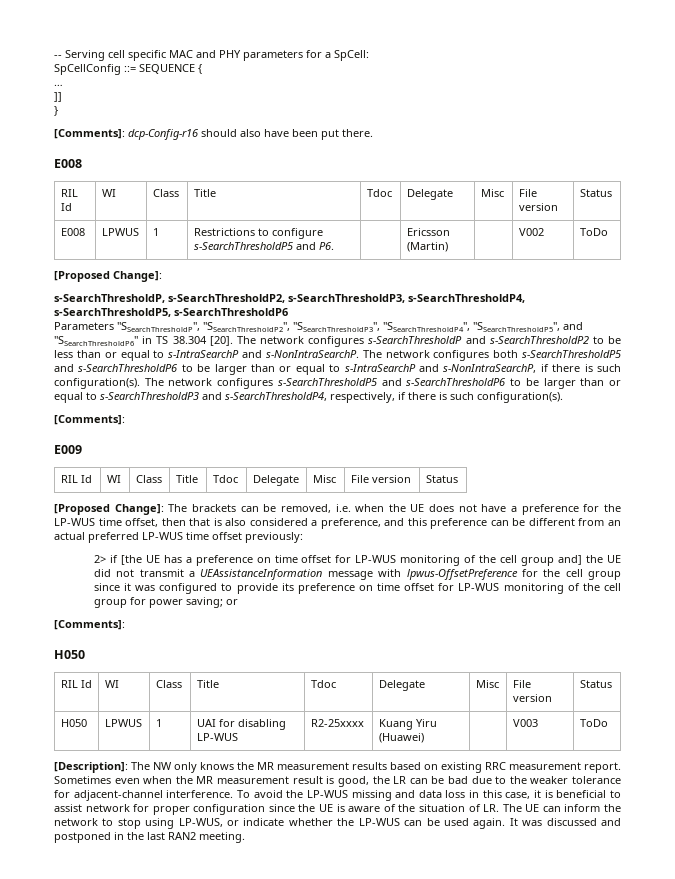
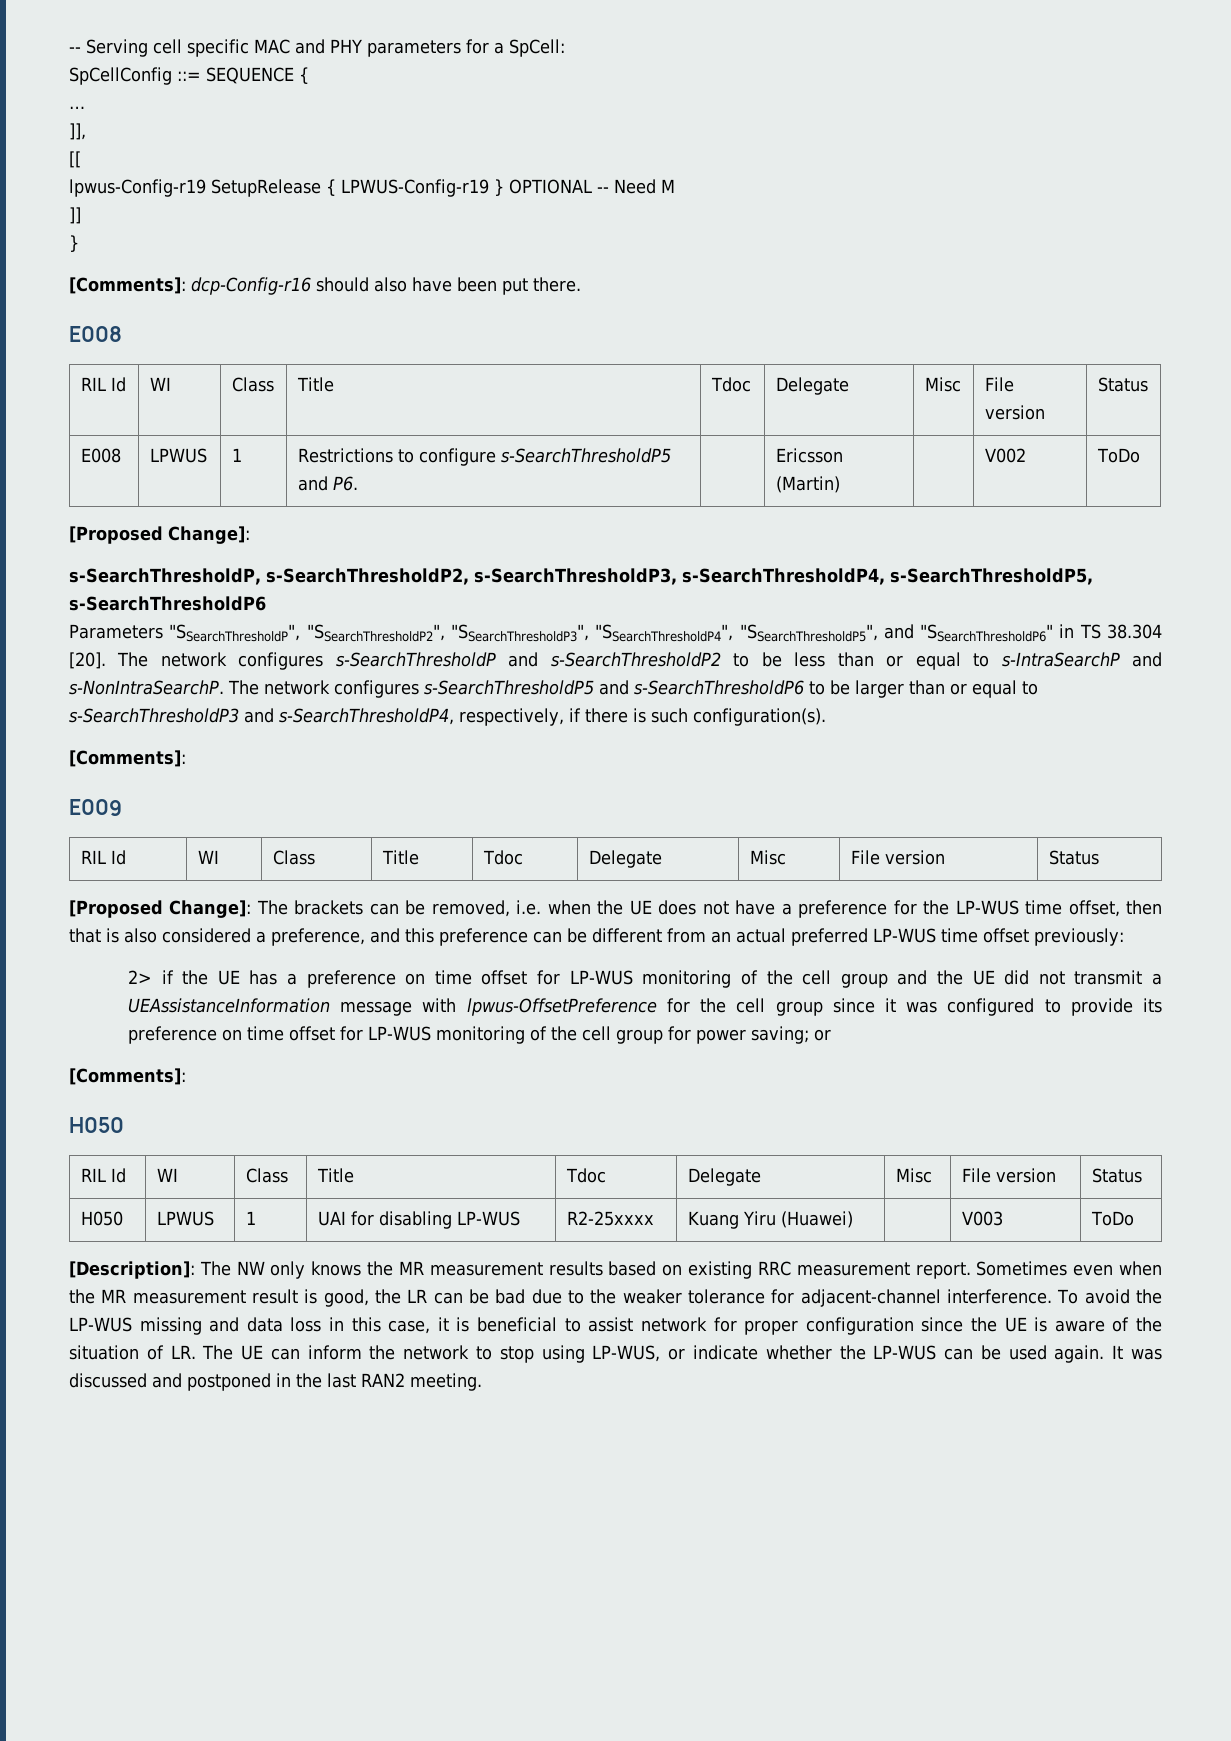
(63, 85) none -> [69,123,86,140] [69,151,81,168] [69,179,675,197] // ]], // [[ // lpwus-Config-r19 SetupRelease { LPWUS-Config-r19 } OPTIONAL -- Need M
[493,350,621,358] [54,364,621,375] [54,378,274,389] both s-SearchThresholdP5 and s-SearchThresholdP6 to be larger than or equal to s-IntraSearchP and s-NonIntraSearchP, if there is such configuration(s). The network configures -> (419, 689) none
[120,555,142,565] [the -> [182,970,209,985] the
[558,555,583,565] and] -> [897,970,928,985] and

